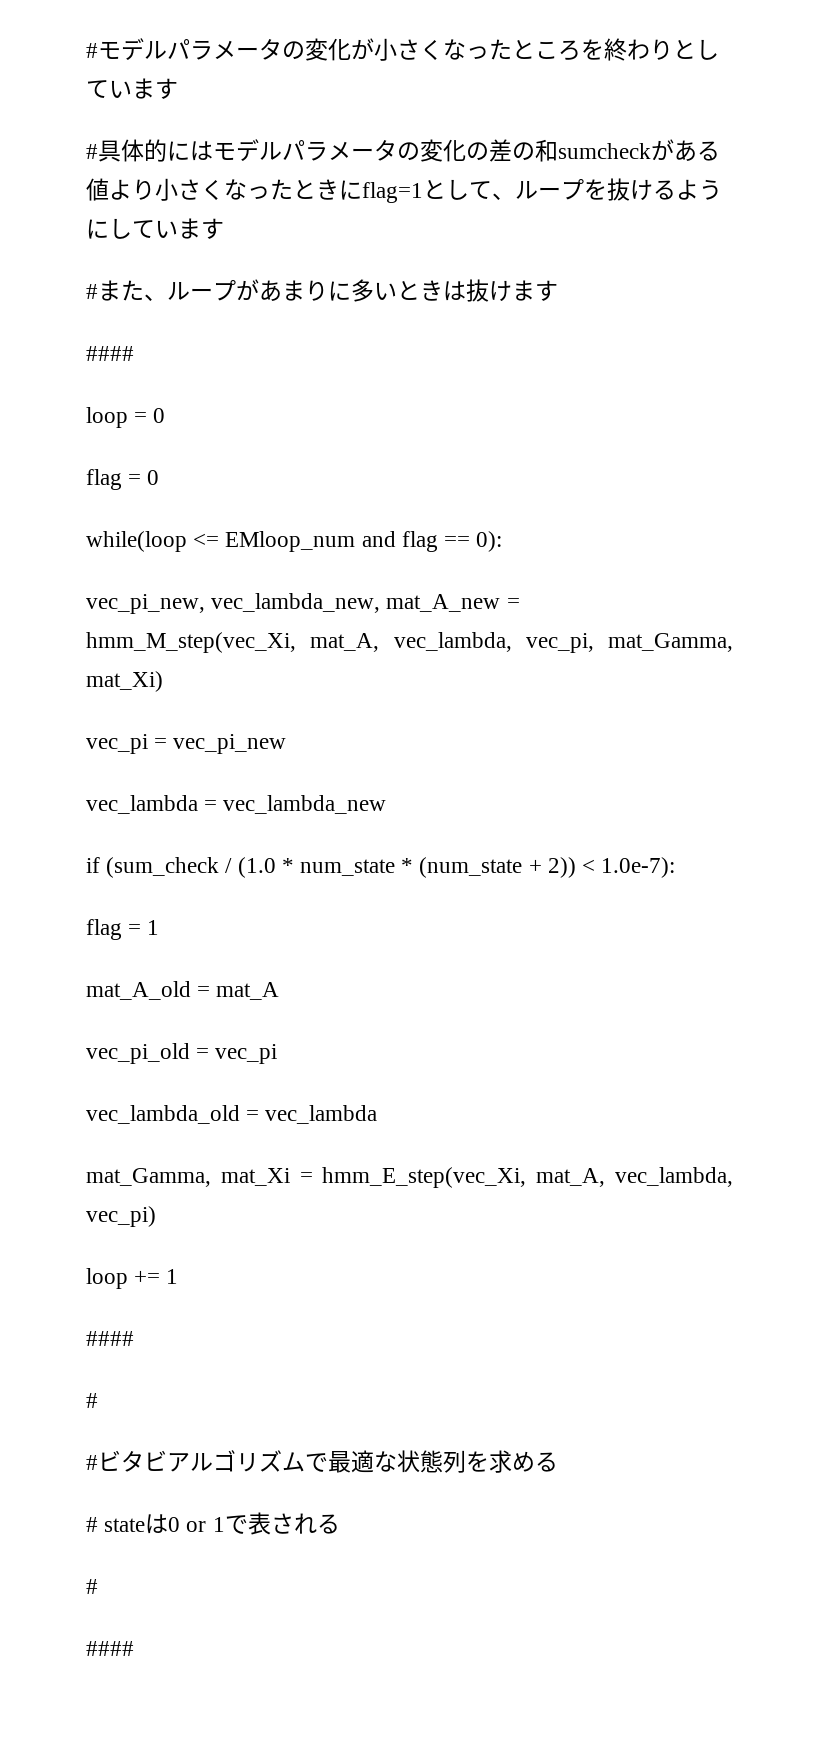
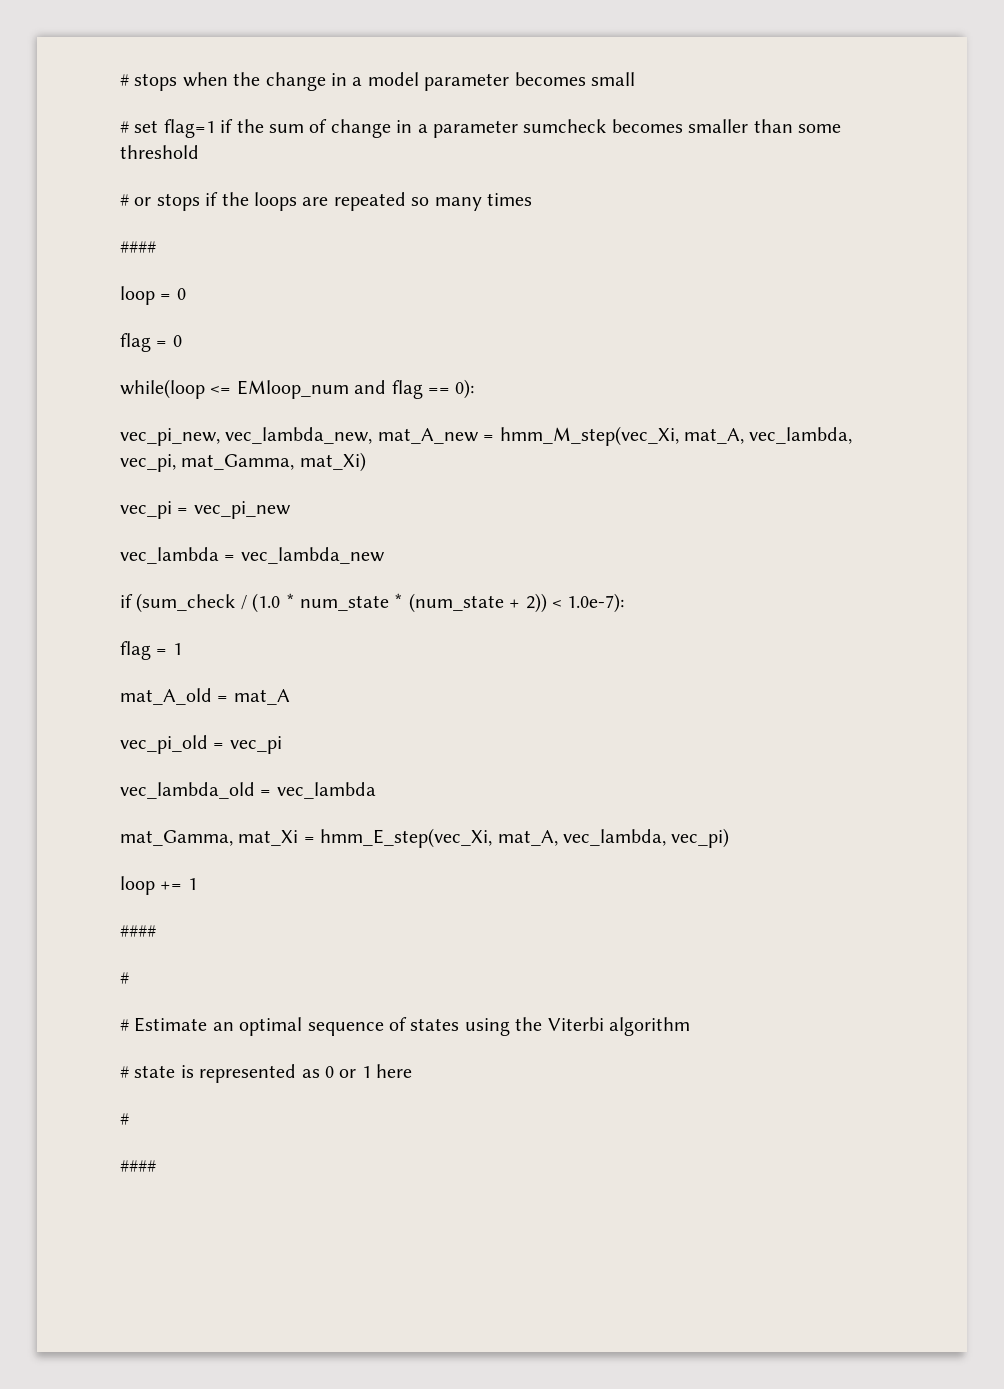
[86,38,719,61] [86,78,178,99] [86,139,720,162] [86,178,722,203] [86,218,224,239] [86,279,558,302] #モデルパラメータの変化が小さくなったところを終わりとしています // #具体的にはモデルパラメータの変化の差の和sumcheckがある値より小さくなったときにflag=1として、ループを抜けるようにしています // #また、ループがあまりに多いときは抜けます -> [120,72,635,91] [120,119,841,138] [120,145,199,159] [120,192,532,211] # stops when the change in a model parameter becomes small // # set flag=1 if the sum of change in a parameter sumcheck becomes smaller than some threshold // # or stops if the loops are repeated so many times
[98,1450,558,1473] ビタビアルゴリズムで最適な状態列を求める -> [134,1017,690,1036] Estimate an optimal sequence of states using the Viterbi algorithm
[145,1514,169,1534] は -> [180,1064,320,1083] is represented as
[224,1512,340,1535] で表される -> [376,1064,413,1078] here

